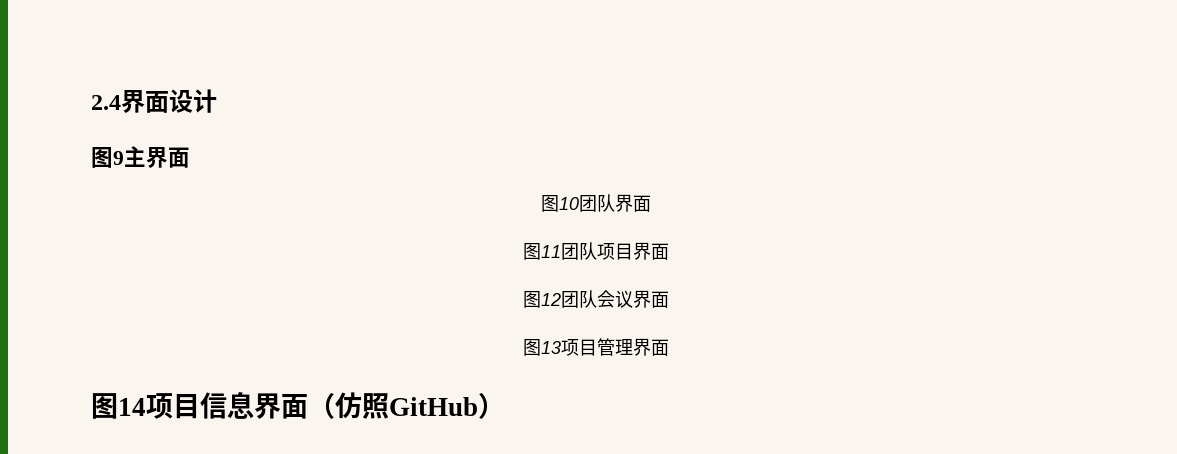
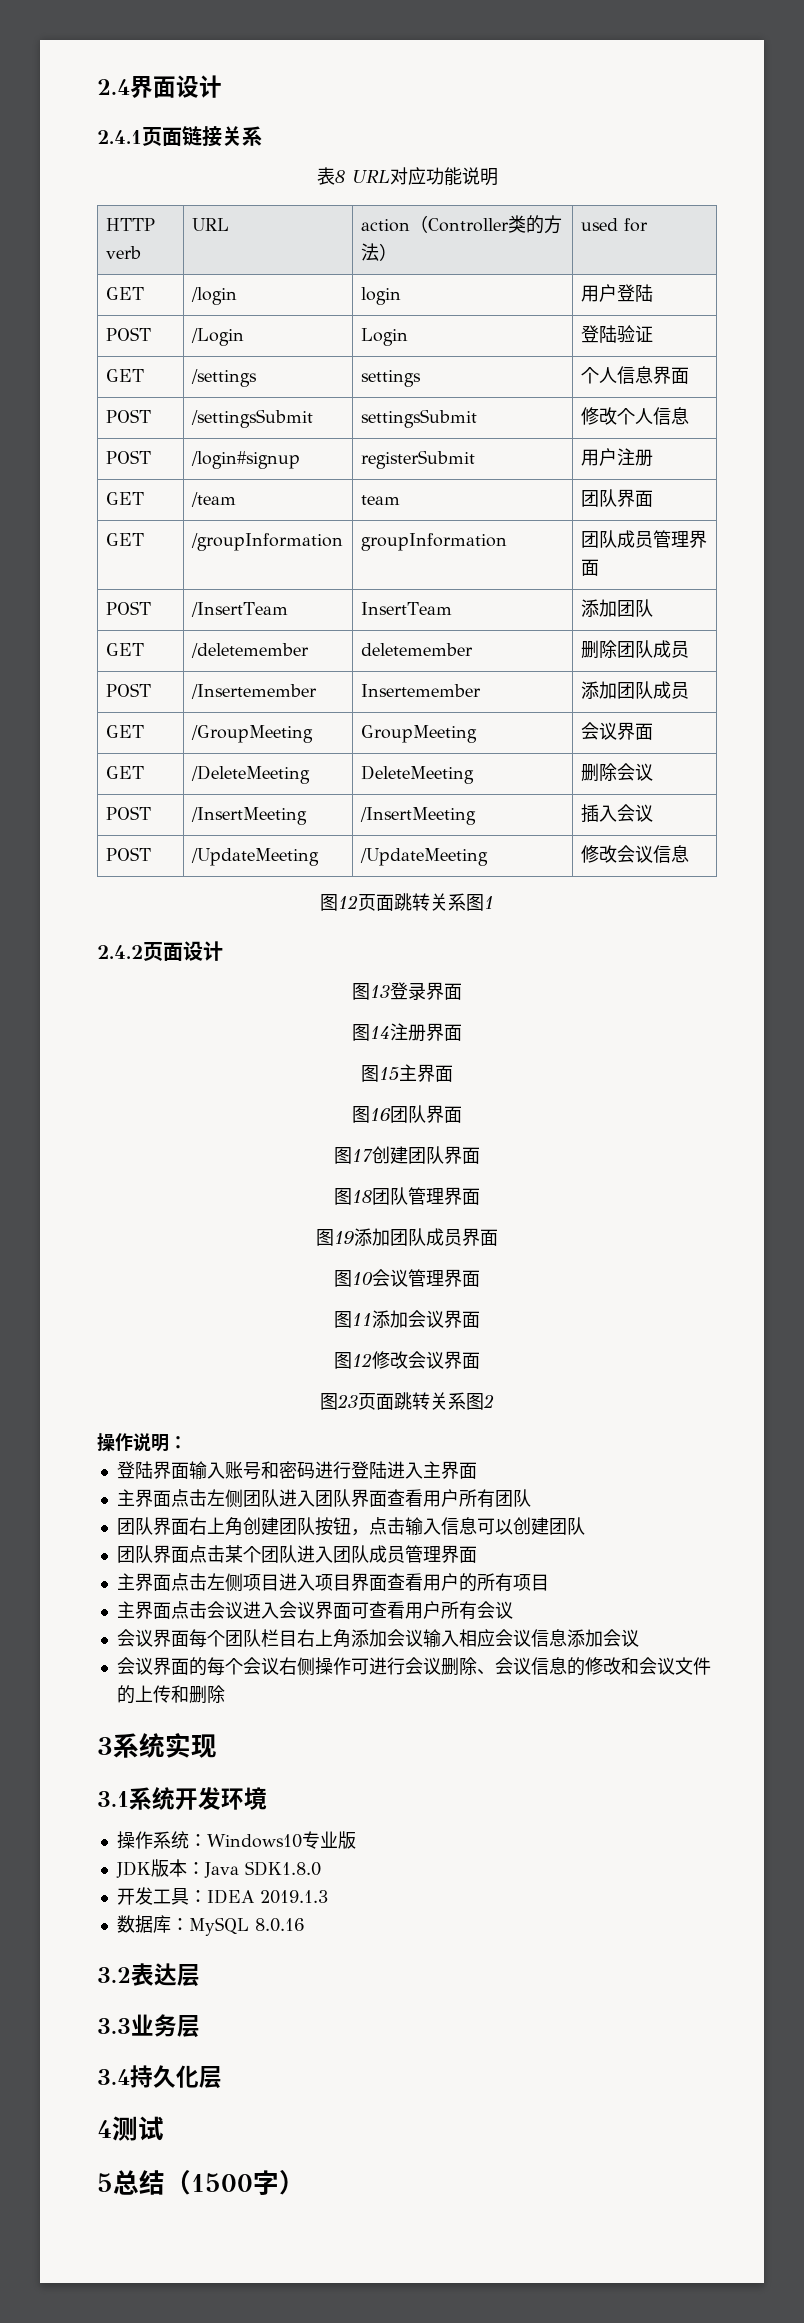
[91,147,124,168] 图9 -> [97,126,262,147] [316,167,498,186] [105,218,155,231] [105,246,141,259] [191,218,229,231] [360,215,562,234] [360,243,397,261] [580,218,648,232] [105,287,144,300] [190,287,237,305] [360,287,401,305] [580,284,653,302] [105,327,151,341] [190,328,244,346] [360,328,408,346] [580,325,653,343] [105,369,144,382] [190,369,257,387] [360,370,421,387] [580,366,689,384] [105,409,151,423] [190,409,313,428] [360,409,477,428] [580,407,689,425] [105,450,151,464] [190,451,300,469] [360,450,475,469] [580,448,653,466] [105,492,144,505] [190,492,236,507] [360,495,400,505] [580,489,653,507] [105,533,144,546] [190,533,343,551] [360,533,507,551] [580,530,707,548] [580,559,599,576] [105,601,151,615] [190,602,288,617] [360,602,452,615] [580,599,653,617] [105,643,144,656] [190,643,309,658] [360,643,473,656] [580,640,689,659] [105,683,151,697] [190,684,317,699] [360,684,481,697] [580,681,689,699] [105,725,144,738] [190,725,313,743] [360,725,477,743] [580,722,653,740] [105,766,144,779] [190,765,310,784] [360,765,474,784] [580,763,653,782] [105,806,151,820] [190,807,307,825] [359,807,476,825] [580,804,653,823] [105,847,151,861] [190,848,319,866] [359,848,488,866] [580,845,689,863] [320,893,494,911] [97,941,223,961] [352,982,462,1000] [352,1023,462,1041] [361,1065,399,1082] 2.4.1页面链接关系 // 表8 URL对应功能说明 // HTTP verb | URL | action（Controller类的方法） | used for // GET | /login | login | 用户登陆 // POST | /Login | Login | 登陆验证 // GET | /settings | settings | 个人信息界面 // POST | /settingsSubmit | settingsSubmit | 修改个人信息 // POST | /login#signup | registerSubmit | 用户注册 // GET | /team | team | 团队界面 // GET | /groupInformation | groupInformation | 团队成员管理界面 // POST | /InsertTeam | InsertTeam | 添加团队 // GET | /deletemember | deletemember | 删除团队成员 // POST | /Insertemember | Insertemember | 添加团队成员 // GET | /GroupMeeting | GroupMeeting | 会议界面 // GET | /DeleteMeeting | DeleteMeeting | 删除会议 // POST | /InsertMeeting | /InsertMeeting | 插入会议 // POST | /UpdateMeeting | /UpdateMeeting | 修改会议信息 // 图12页面跳转关系图1 // 2.4.2页面设计 // 图13登录界面 // 图14注册界面 // 图15
[559,194,651,212] [523,242,669,260] [523,290,669,308] [523,338,669,356] [91,392,478,419] 10团队界面 // 图11团队项目界面 // 图12团队会议界面 // 图13项目管理界面 // 图14项目信息界面（仿照GitHub -> [370,1105,462,1123] [334,1146,480,1164] [334,1187,480,1205] [316,1228,498,1246] [334,1269,480,1287] [334,1310,480,1328] [334,1351,480,1369] [320,1392,494,1410] [97,1433,187,1452] [116,1461,477,1480] [116,1489,531,1508] [116,1517,585,1536] [116,1545,477,1563] [116,1573,549,1592] [116,1601,513,1620] [116,1629,639,1648] [116,1657,711,1676] [116,1685,225,1704] [97,1733,217,1758] [97,1787,267,1810] [116,1831,356,1849] [115,1859,321,1878] [116,1887,328,1905] [116,1915,305,1936] [97,1963,200,1987] [97,2014,200,2038] [97,2065,222,2089] [97,2116,164,2141] [97,2170,279,2195] 16团队界面 // 图17创建团队界面 // 图18团队管理界面 // 图19添加团队成员界面 // 图10会议管理界面 // 图11添加会议界面 // 图12修改会议界面 // 图23页面跳转关系图2 // 操作说明： // 登陆界面输入账号和密码进行登陆进入主界面 // 主界面点击左侧团队进入团队界面查看用户所有团队 // 团队界面右上角创建团队按钮，点击输入信息可以创建团队 // 团队界面点击某个团队进入团队成员管理界面 // 主界面点击左侧项目进入项目界面查看用户的所有项目 // 主界面点击会议进入会议界面可查看用户所有会议 // 会议界面每个团队栏目右上角添加会议输入相应会议信息添加会议 // 会议界面的每个会议右侧操作可进行会议删除、会议信息的修改和会议文件的上传和删除 // 3系统实现 // 3.1系统开发环境 // 操作系统：Windows10专业版 // JDK版本：Java SDK1.8.0 // 开发工具：IDEA 2019.1.3 // 数据库：MySQL 8.0.16 // 3.2表达层 // 3.3业务层 // 3.4持久化层 // 4测试 // 5总结（1500字

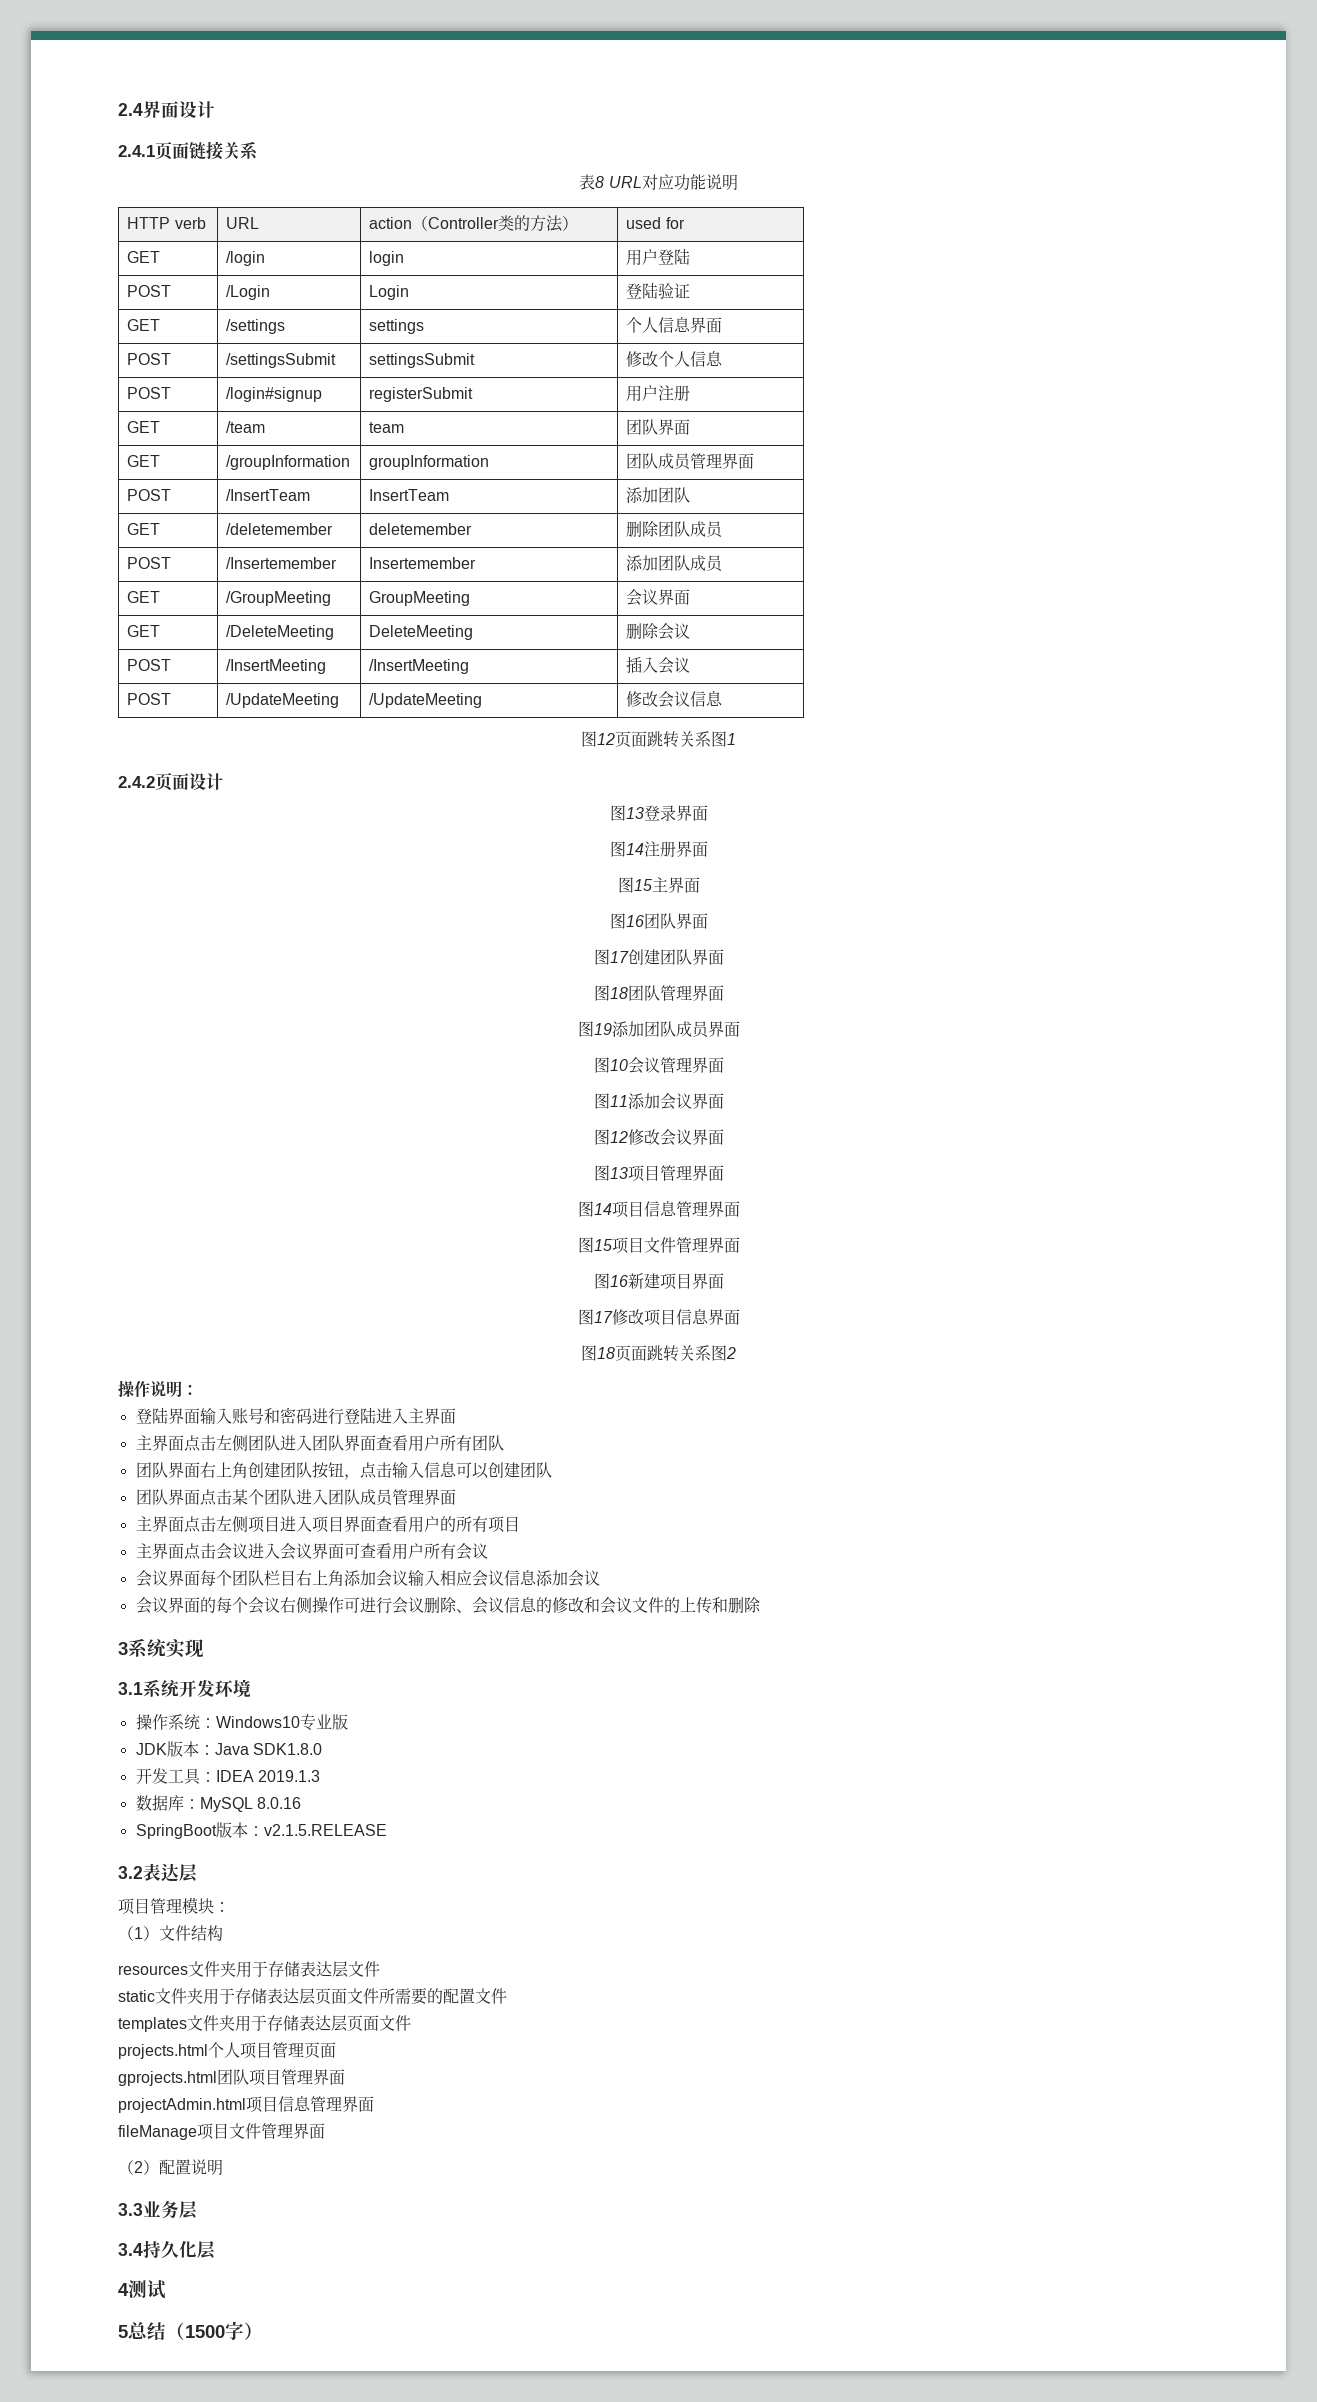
[337,1394,358,1408] 23 -> [609,1165,724,1182] [577,1201,740,1218] [577,1237,740,1254] [593,1273,724,1290] [577,1309,740,1326] [581,1345,615,1361] 13项目管理界面 // 图14项目信息管理界面 // 图15项目文件管理界面 // 图16新建项目界面 // 图17修改项目信息界面 // 图18
(305, 1925) none -> [135,1822,387,1839] // SpringBoot版本：v2.1.5.RELEASE
(200, 1975) none -> [118,1897,230,1915] [118,1925,223,1941] [118,1961,380,1978] [118,1988,507,2005] [118,2015,411,2032] [118,2042,336,2059] [118,2069,345,2086] [118,2096,374,2113] [118,2123,325,2140] [118,2159,223,2176] // 项目管理模块： // （1）文件结构 // resources文件夹用于存储表达层文件 // static文件夹用于存储表达层页面文件所需要的配置文件 // templates文件夹用于存储表达层页面文件 // projects.html个人项目管理页面 // gprojects.html团队项目管理界面 // projectAdmin.html项目信息管理界面 // fileManage项目文件管理界面 // （2）配置说明

